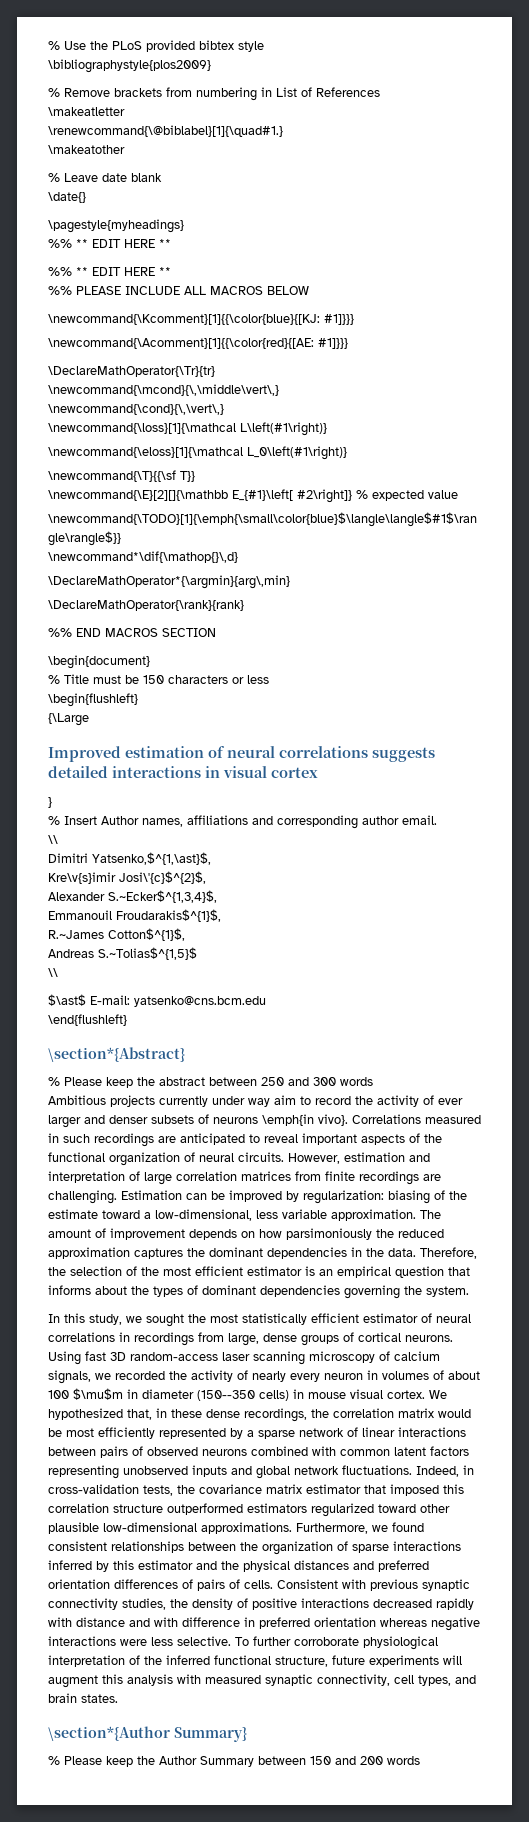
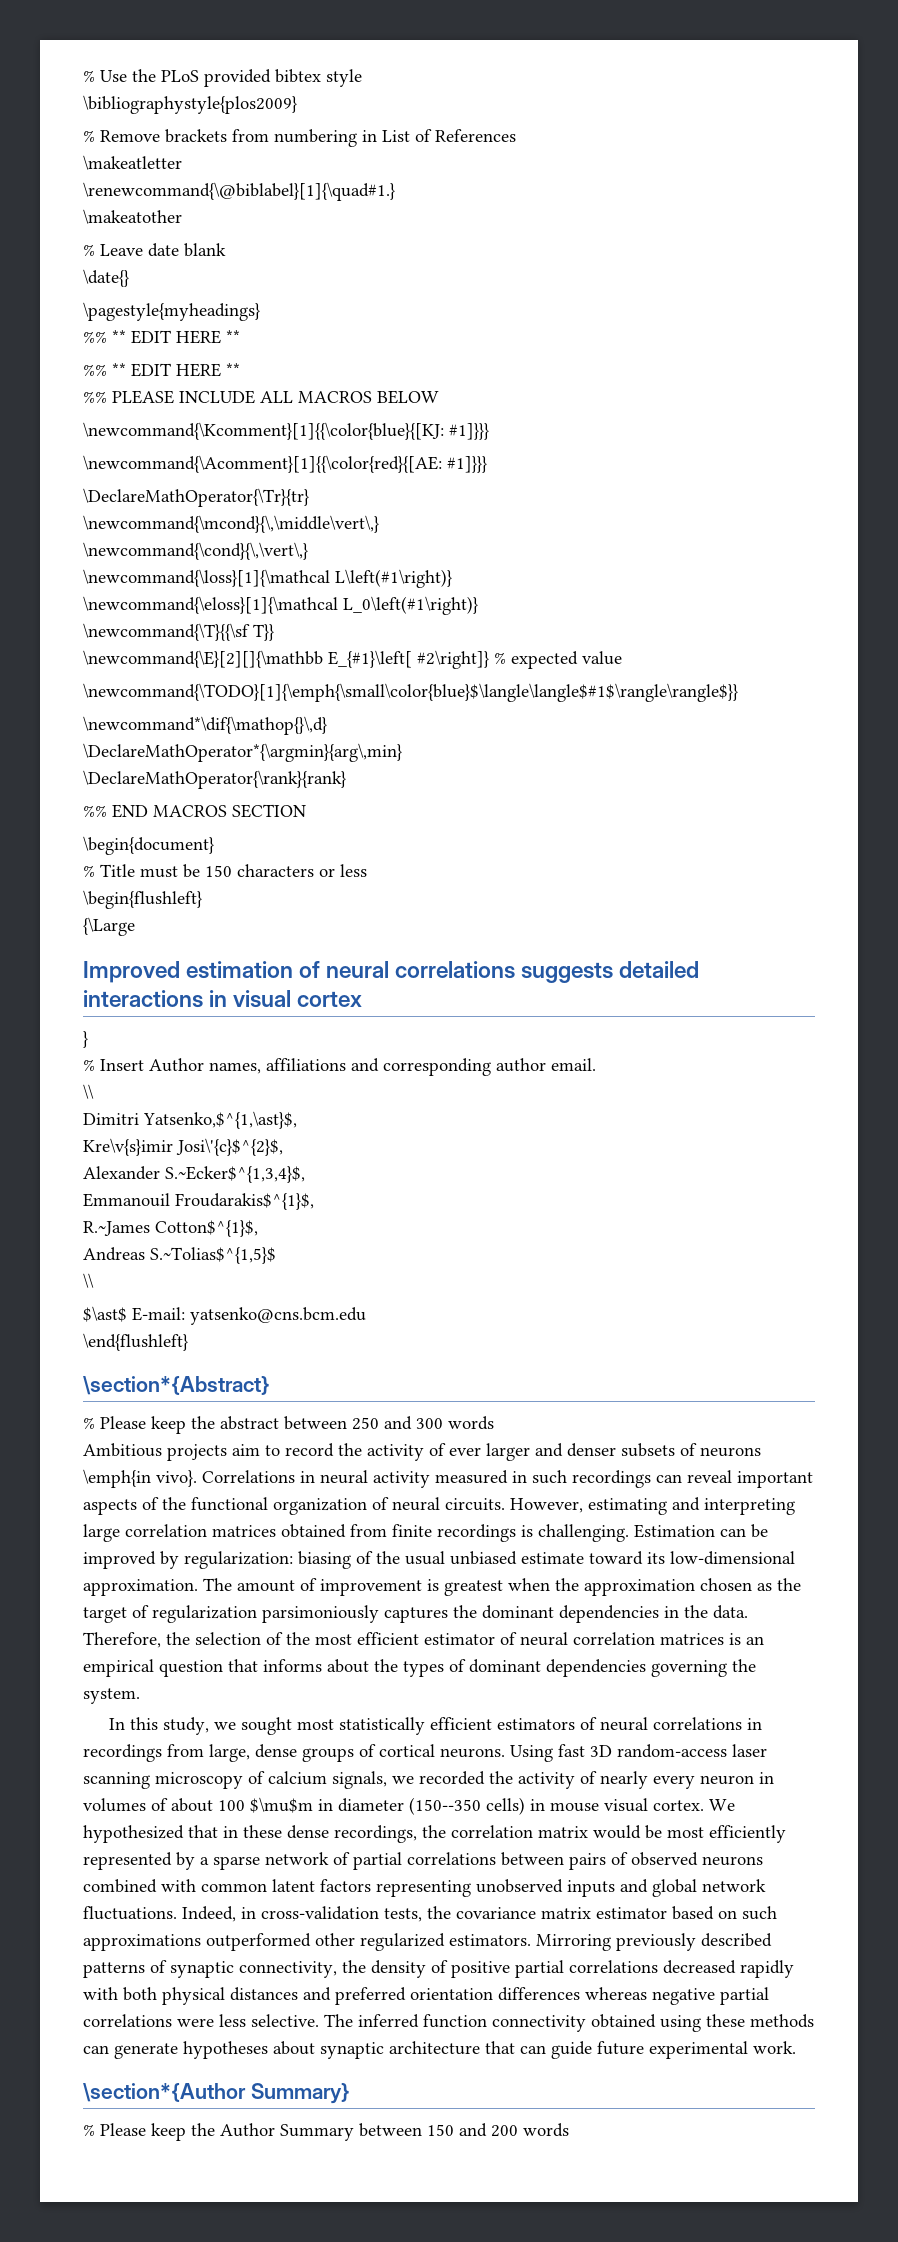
[159,1096,270,1107] currently under way -> (227, 1452) none
(421, 1119) none -> [300,1470,430,1488] in neural activity
[158,1133,260,1145] are anticipated to -> [656,1474,682,1483] can
[344,1152,430,1162] [48,1171,140,1183] estimation and interpretation of -> [588,1497,795,1515] estimating and interpreting
(291, 1176) none -> [281,1524,346,1538] obtained
[423,1174,441,1181] are -> [521,1525,533,1537] is
[48,1209,327,1221] estimate toward a low-dimensional, less variable -> [405,1551,795,1565] usual unbiased estimate toward its low-dimensional
[189,1228,444,1240] [48,1247,130,1259] depends on how parsimoniously the reduced approximation -> [427,1578,801,1596] [83,1605,379,1623] is greatest when the approximation chosen as the target of regularization parsimoniously
(302, 1271) none -> [500,1632,724,1646] of neural correlation matrices
[188,1314,206,1323] the -> (293, 1726) none
[363,1313,418,1323] estimator -> [497,1718,576,1730] estimators
[127,1409,152,1420] that, -> [188,1825,218,1838] that
[362,1427,466,1437] linear interactions -> [353,1852,496,1870] partial correlations
[364,1484,464,1496] [48,1503,450,1517] [48,1522,424,1534] [48,1541,461,1555] [48,1560,239,1572] that imposed this correlation structure outperformed estimators regularized toward other plausible low-dimensional approximations. Furthermore, we found consistent relationships between the organization of sparse interactions inferred by this estimator and the -> [672,1906,777,1920] [83,1933,772,1951] [83,1960,794,1978] [83,1987,157,2001] based on such approximations outperformed other regularized estimators. Mirroring previously described patterns of synaptic connectivity, the density of positive partial correlations decreased rapidly with both
[182,1579,470,1591] [48,1598,474,1610] [48,1617,480,1631] [48,1636,438,1650] [48,1655,462,1667] [48,1674,476,1688] [48,1693,118,1703] of pairs of cells. Consistent with previous synaptic connectivity studies, the density of positive interactions decreased rapidly with distance and with difference in preferred orientation whereas negative interactions were less selective. To further corroborate physiological interpretation of the inferred functional structure, future experiments will augment this analysis with measured synaptic connectivity, cell types, and brain states. -> [585,1987,769,2005] [83,2014,814,2032] [83,2041,796,2059] whereas negative partial correlations were less selective. The inferred function connectivity obtained using these methods can generate hypotheses about synaptic architecture that can guide future experimental work.

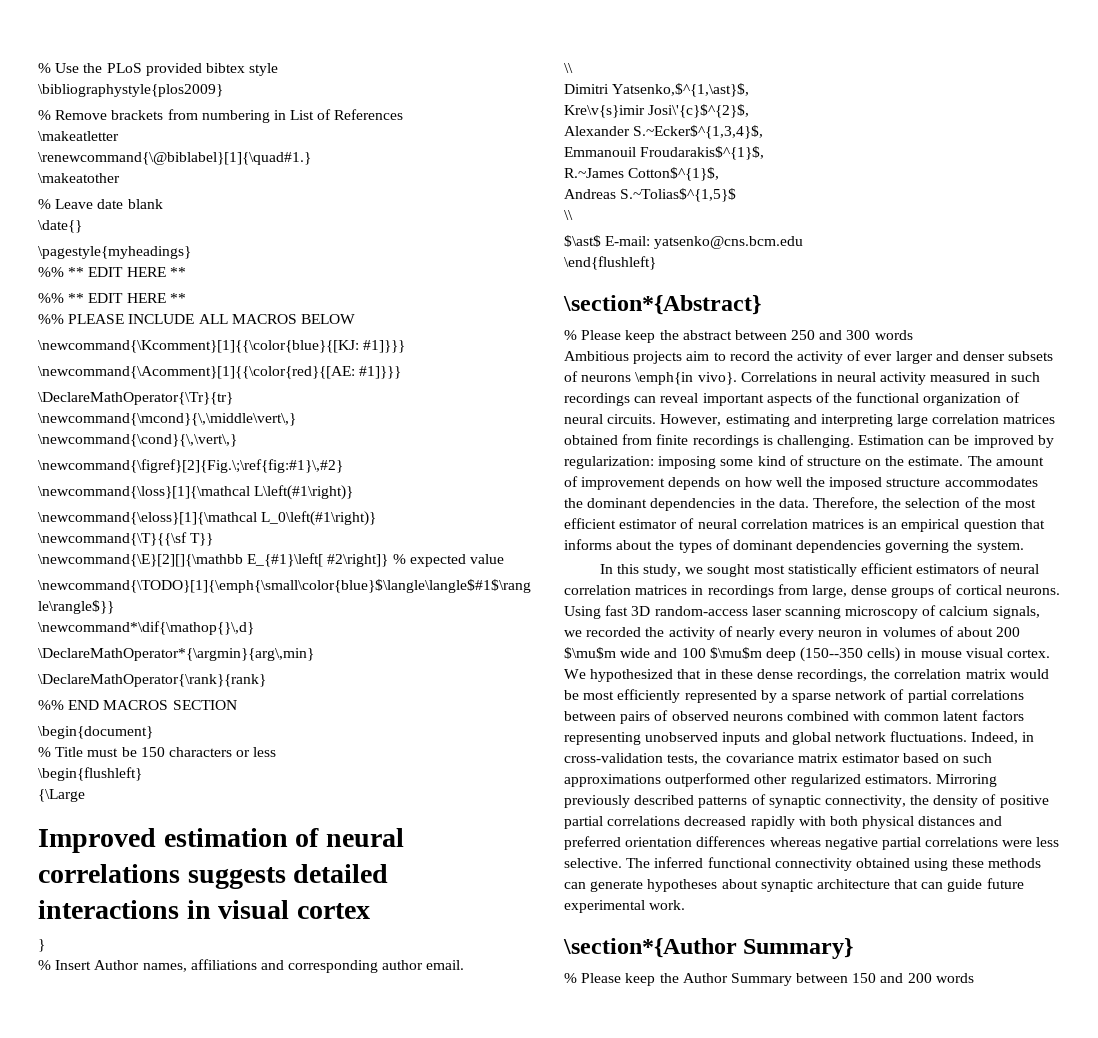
(308, 551) none -> [38,459,343,473] // \newcommand{\figref}[2]{Fig.\;\ref{fig:#1}\,#2}
[298,1551,795,1569] [83,1578,801,1596] [83,1605,448,1623] biasing of the usual unbiased estimate toward its low-dimensional approximation. The amount of improvement is greatest when the approximation chosen as the target of regularization parsimoniously captures -> [658,455,1044,469] [564,476,1038,490] imposing some kind of structure on the estimate. The amount of improvement depends on how well the imposed structure accommodates
[653,1717,743,1730] correlations -> [564,585,688,595] correlation matrices
[218,1797,404,1813] 100 $\mu$m in diameter -> [996,627,1021,637] [564,647,796,661] 200 $\mu$m wide and 100 $\mu$m deep
[423,2014,487,2028] function -> [707,857,771,868] functional

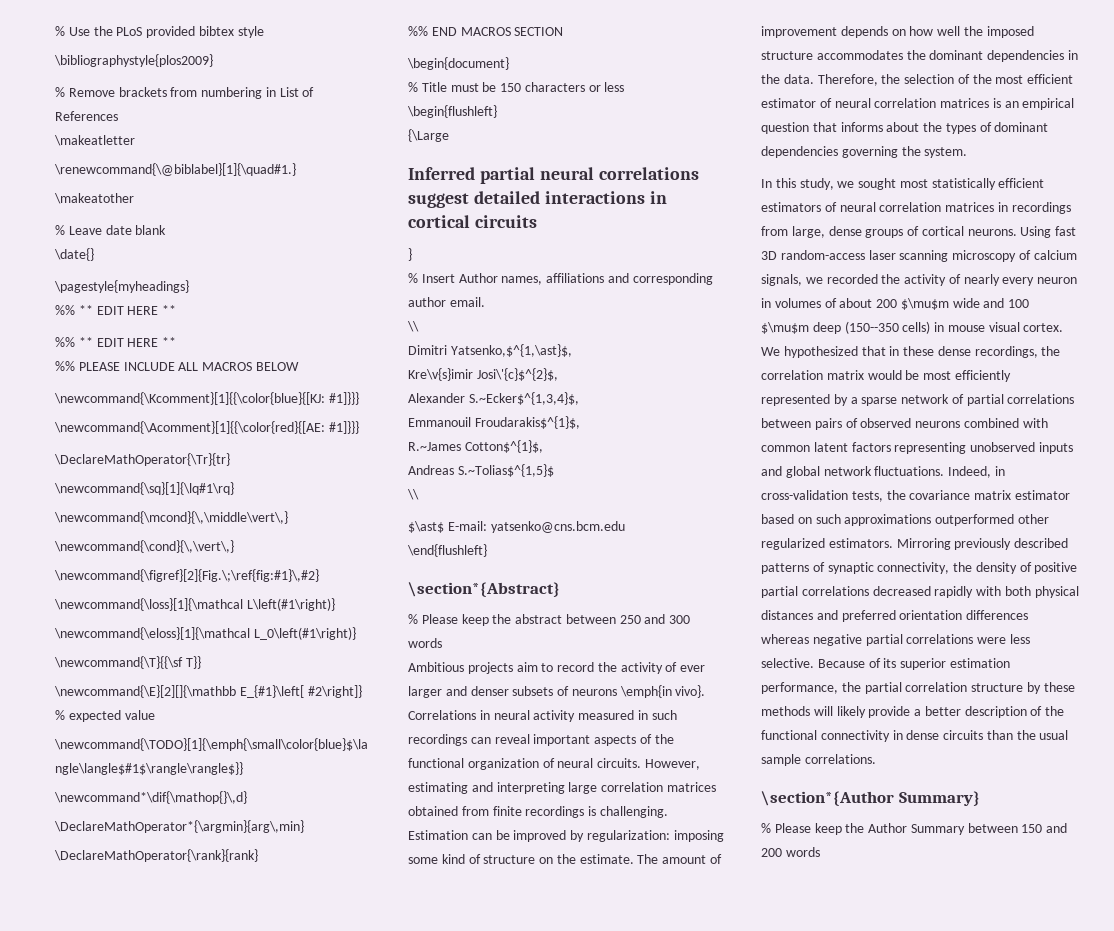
(233, 398) none -> [54,482,234,495] // \newcommand{\sq}[1]{\lq#1\rq}
[38,828,320,853] Improved estimation of -> [408,167,535,184] Inferred partial
[187,867,286,889] suggests -> [408,193,469,208] suggest
[218,900,370,919] visual cortex -> [408,215,537,228] cortical circuits
[626,857,1042,871] [564,878,1024,892] [564,900,686,913] The inferred functional connectivity obtained using these methods can generate hypotheses about synaptic architecture that can guide future experimental work. -> [817,658,1010,670] [761,682,1075,694] [761,706,1065,718] [761,730,1069,742] [761,754,876,766] Because of its superior estimation performance, the partial correlation structure by these methods will likely provide a better description of the functional connectivity in dense circuits than the usual sample correlations.

